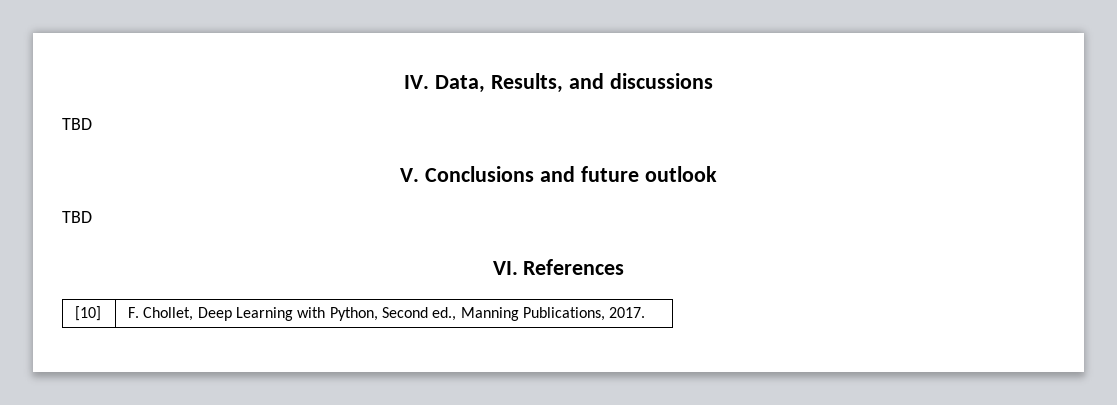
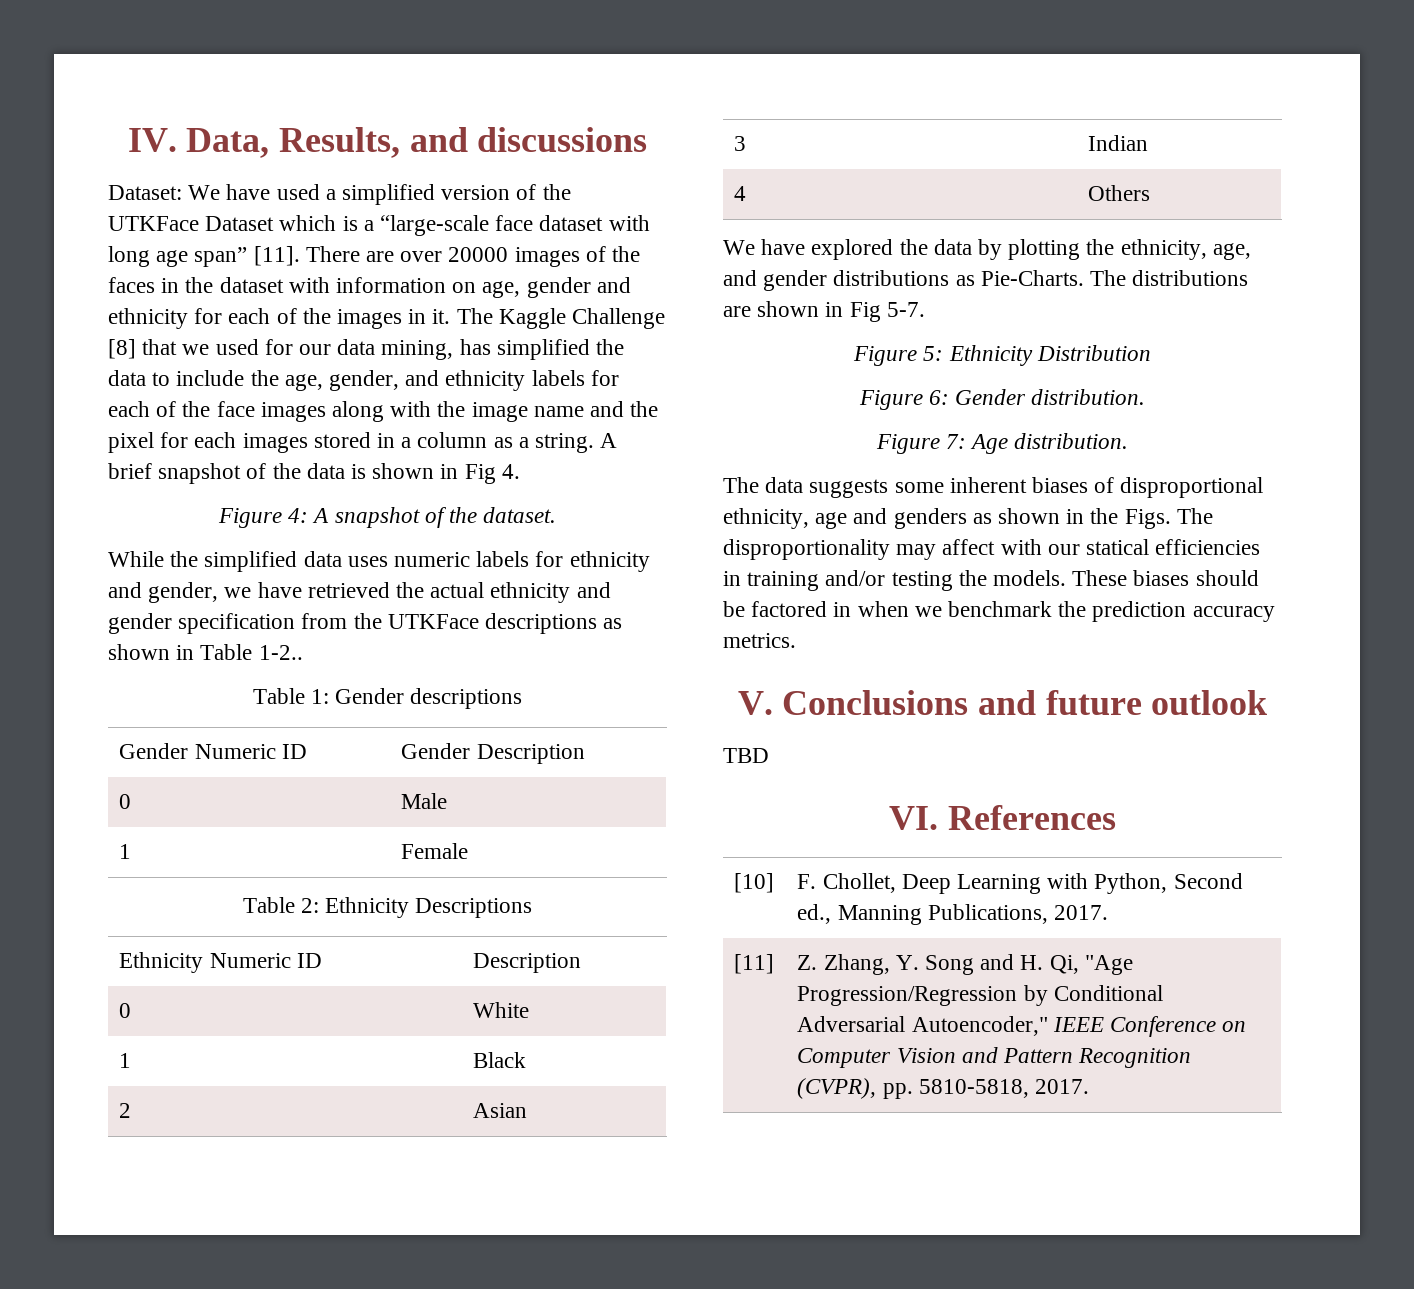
[62,118,92,130] TBD -> [108,184,571,205] [108,215,650,236] [108,246,641,267] [108,277,631,298] [108,308,666,329] [108,339,625,360] [108,370,619,391] [108,401,659,422] [108,432,618,453] [108,463,520,484] [217,507,557,528] [108,551,650,572] [108,582,611,603] [108,613,623,634] [108,644,303,660] [252,688,523,709] [119,743,307,759] [401,743,585,764] [119,794,132,809] [401,793,448,809] [119,844,132,859] [401,843,469,859] [242,897,533,918] [119,952,322,973] [473,953,582,973] [119,1003,132,1018] [473,1002,530,1018] [119,1053,132,1068] [473,1052,527,1068] [119,1103,132,1118] [473,1103,528,1118] [734,136,747,151] [1088,135,1149,151] [734,186,747,201] [1088,185,1151,201] [723,239,1251,260] [723,270,1249,291] [723,301,925,322] [853,345,1151,366] [858,389,1146,410] [875,433,1129,454] [723,477,1264,498] [723,508,1213,529] [723,539,1261,560] [723,570,1259,591] [723,601,1275,622] [723,633,796,648] Dataset: We have used a simplified version of the UTKFace Dataset which is a “large-scale face dataset with long age span” [11]. There are over 20000 images of the faces in the dataset with information on age, gender and ethnicity for each of the images in it. The Kaggle Challenge [8] that we used for our data mining, has simplified the data to include the age, gender, and ethnicity labels for each of the face images along with the image name and the pixel for each images stored in a column as a string. A brief snapshot of the data is shown in Fig 4. // Figure 4: A snapshot of the dataset. // While the simplified data uses numeric labels for ethnicity and gender, we have retrieved the actual ethnicity and gender specification from the UTKFace descriptions as shown in Table 1-2.. // Table 1: Gender descriptions // Gender Numeric ID | Gender Description // 0 | Male // 1 | Female // Table 2: Ethnicity Descriptions // Ethnicity Numeric ID | Description // 0 | White // 1 | Black // 2 | Asian // 3 | Indian // 4 | Others // We have explored the data by plotting the ethnicity, age, and gender distributions as Pie-Charts. The distributions are shown in Fig 5-7. // Figure 5: Ethnicity Distribution // Figure 6: Gender distribution. // Figure 7: Age distribution. // The data suggests some inherent biases of disproportional ethnicity, age and genders as shown in the Figs. The disproportionality may affect with our statical efficiencies in training and/or testing the models. These biases should be factored in when we benchmark the prediction accuracy metrics.
(646, 312) none -> [734,954,775,974] [797,954,1133,975] [797,985,1163,1006] [797,1016,1247,1037] [797,1047,1192,1068] [797,1078,1089,1099] // [11] | Z. Zhang, Y. Song and H. Qi, "Age Progression/Regression by Conditional Adversarial Autoencoder," IEEE Conference on Computer Vision and Pattern Recognition (CVPR), pp. 5810-5818, 2017.

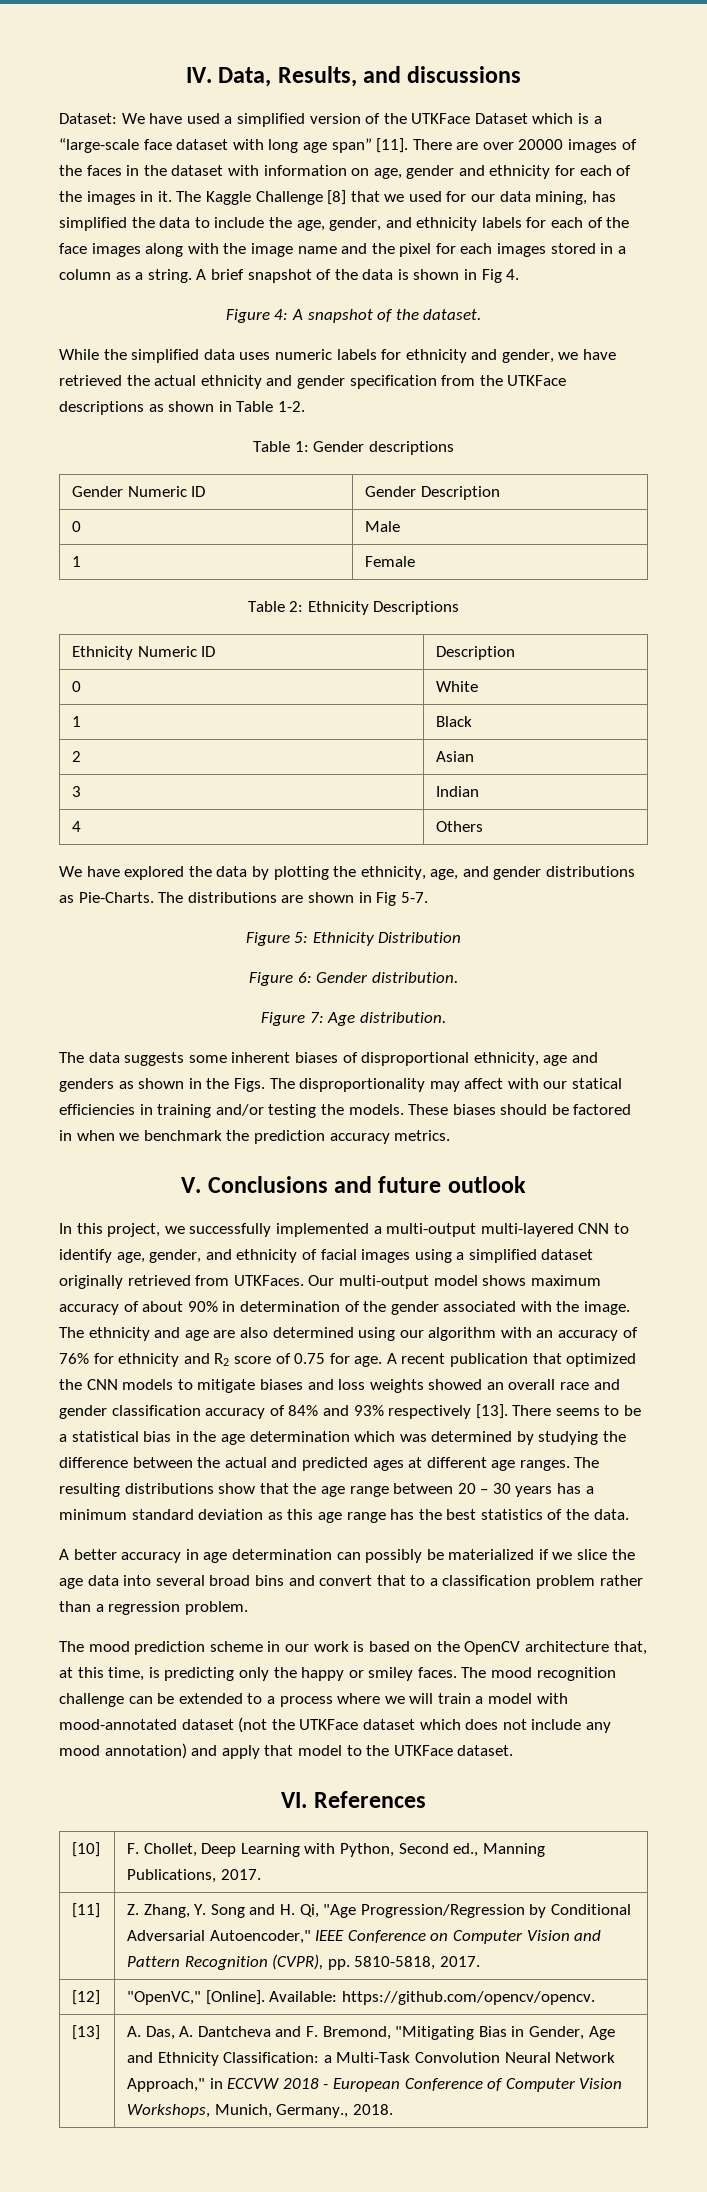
[258,645,303,660] 1-2.. -> [277,401,305,412] 1-2.
[723,748,769,763] TBD -> [59,1223,629,1237] [59,1249,594,1263] [59,1275,601,1289] [59,1301,631,1315] [59,1327,638,1341] [59,1353,637,1367] [59,1379,620,1393] [59,1404,642,1419] [59,1431,627,1445] [59,1457,600,1471] [59,1483,594,1497] [59,1509,629,1523] [59,1549,635,1563] [59,1575,643,1589] [59,1601,248,1615] [59,1641,647,1655] [59,1667,616,1681] [59,1693,568,1707] [59,1717,611,1733] [59,1743,514,1759] In this project, we successfully implemented a multi-output multi-layered CNN to identify age, gender, and ethnicity of facial images using a simplified dataset originally retrieved from UTKFaces. Our multi-output model shows maximum accuracy of about 90% in determination of the gender associated with the image. The ethnicity and age are also determined using our algorithm with an accuracy of 76% for ethnicity and R2 score of 0.75 for age. A recent publication that optimized the CNN models to mitigate biases and loss weights showed an overall race and gender classification accuracy of 84% and 93% respectively [13]. There seems to be a statistical bias in the age determination which was determined by studying the difference between the actual and predicted ages at different age ranges. The resulting distributions show that the age range between 20 – 30 years has a minimum standard deviation as this age range has the best statistics of the data. // A better accuracy in age determination can possibly be materialized if we slice the age data into several broad bins and convert that to a classification problem rather than a regression problem. // The mood prediction scheme in our work is based on the OpenCV architecture that, at this time, is predicting only the happy or smiley faces. The mood recognition challenge can be extended to a process where we will train a model with mood-annotated dataset (not the UTKFace dataset which does not include any mood annotation) and apply that model to the UTKFace dataset.
(1089, 1086) none -> [72,1990,101,2005] [127,1990,595,2005] [72,2025,101,2040] [127,2026,615,2040] [127,2052,616,2066] [127,2078,623,2092] [127,2104,393,2118] // [12] | "OpenVC," [Online]. Available: https://github.com/opencv/opencv. // [13] | A. Das, A. Dantcheva and F. Bremond, "Mitigating Bias in Gender, Age and Ethnicity Classification: a Multi-Task Convolution Neural Network Approach," in ECCVW 2018 - European Conference of Computer Vision Workshops, Munich, Germany., 2018.

